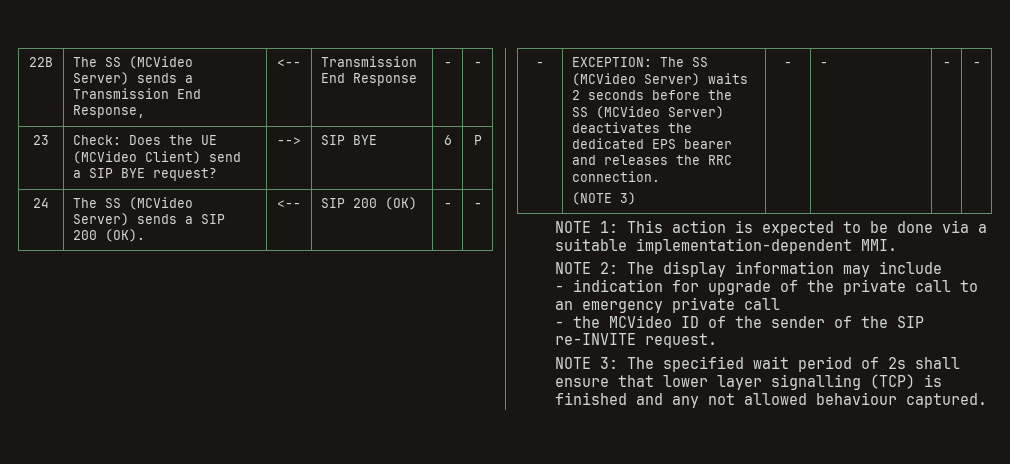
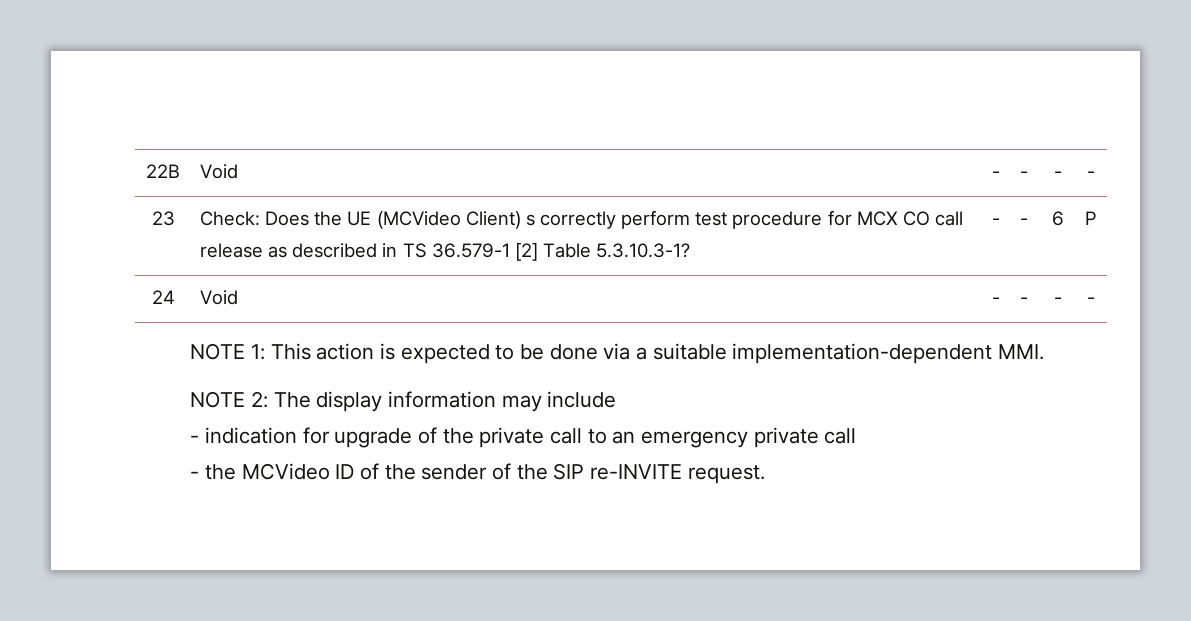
[73,56,194,69] [73,72,194,85] [73,88,202,99] [73,105,146,118] [277,59,301,67] [321,56,418,67] [321,73,418,86] The SS (MCVideo Server) sends a Transmission End Response, | <-- | Transmission End Response -> [200,164,239,179] [991,171,1000,178] [1020,171,1029,178] Void | - | -
[209,152,242,162] [73,168,218,181] [277,137,301,145] [321,135,378,145] [443,135,452,145] [473,135,482,145] [33,198,49,208] [73,197,194,210] [73,213,226,226] [73,229,146,242] [277,200,301,208] [321,197,418,210] [443,203,452,208] [473,203,482,208] [536,62,544,67] [572,57,709,67] [572,73,749,86] [572,90,733,100] [572,106,725,119] [572,122,693,133] [572,138,733,149] [572,155,733,165] [572,171,661,182] [572,192,637,205] send a SIP BYE request? | --> | SIP BYE | 6 | P // 24 | The SS (MCVideo Server) sends a SIP 200 (OK). | <-- | SIP 200 (OK) | - | - // - | EXCEPTION: The SS (MCVideo Server) waits 2 seconds before the SS (MCVideo Server) deactivates the dedicated EPS bearer and releases the RRC connection. // (NOTE 3) -> [525,210,963,229] [200,243,691,261] [991,218,1000,225] [1020,218,1029,225] [1052,211,1064,226] [1085,211,1096,225] [151,290,175,304] [200,290,239,305] s correctly perform test procedure for MCX CO call release as described in TS 36.579-1 [2] Table 5.3.10.3-1? | - | - | 6 | P // 24 | Void
[554,356,960,372] [554,374,942,390] [554,392,987,408] // NOTE 3: The specified wait period of 2s shall ensure that lower layer signalling (TCP) is finished and any not allowed behaviour captured. -> (765, 474) none

